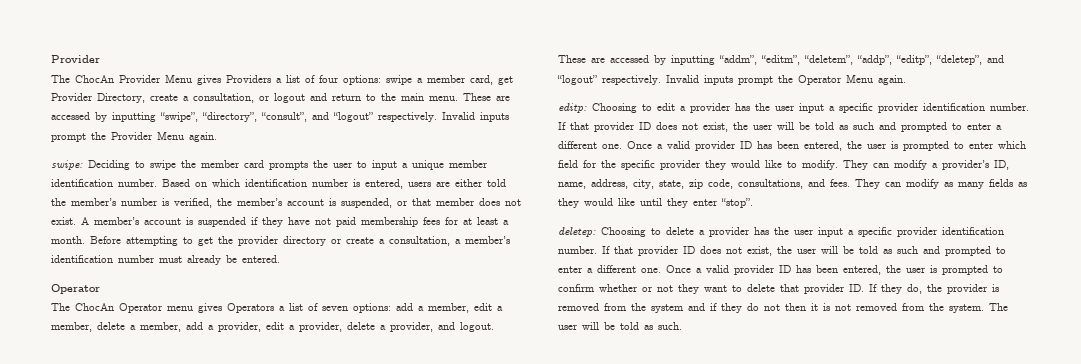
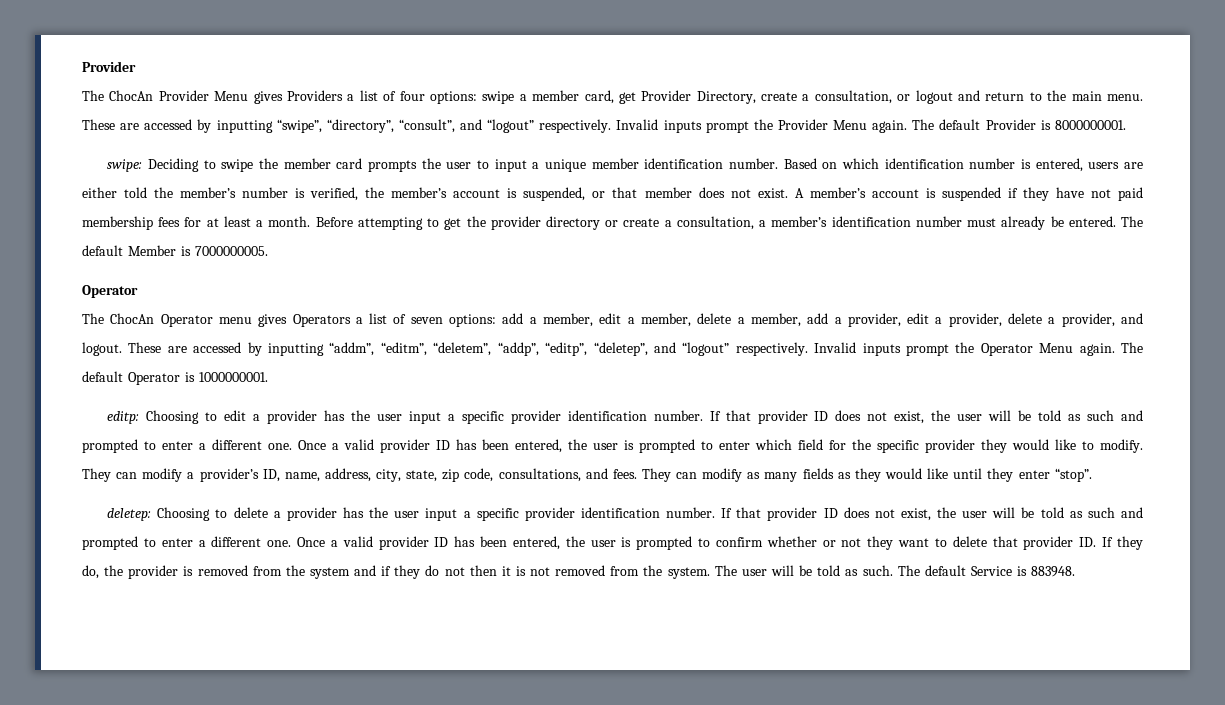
(217, 137) none -> [912,119,1126,130] The default Provider is 8000000001.
(280, 259) none -> [1121,216,1144,227] [82,245,269,256] The default Member is 7000000005.
(906, 80) none -> [1120,342,1143,353] [82,371,269,385] The default Operator is 1000000001.
(682, 326) none -> [897,565,1076,577] The default Service is 883948.

